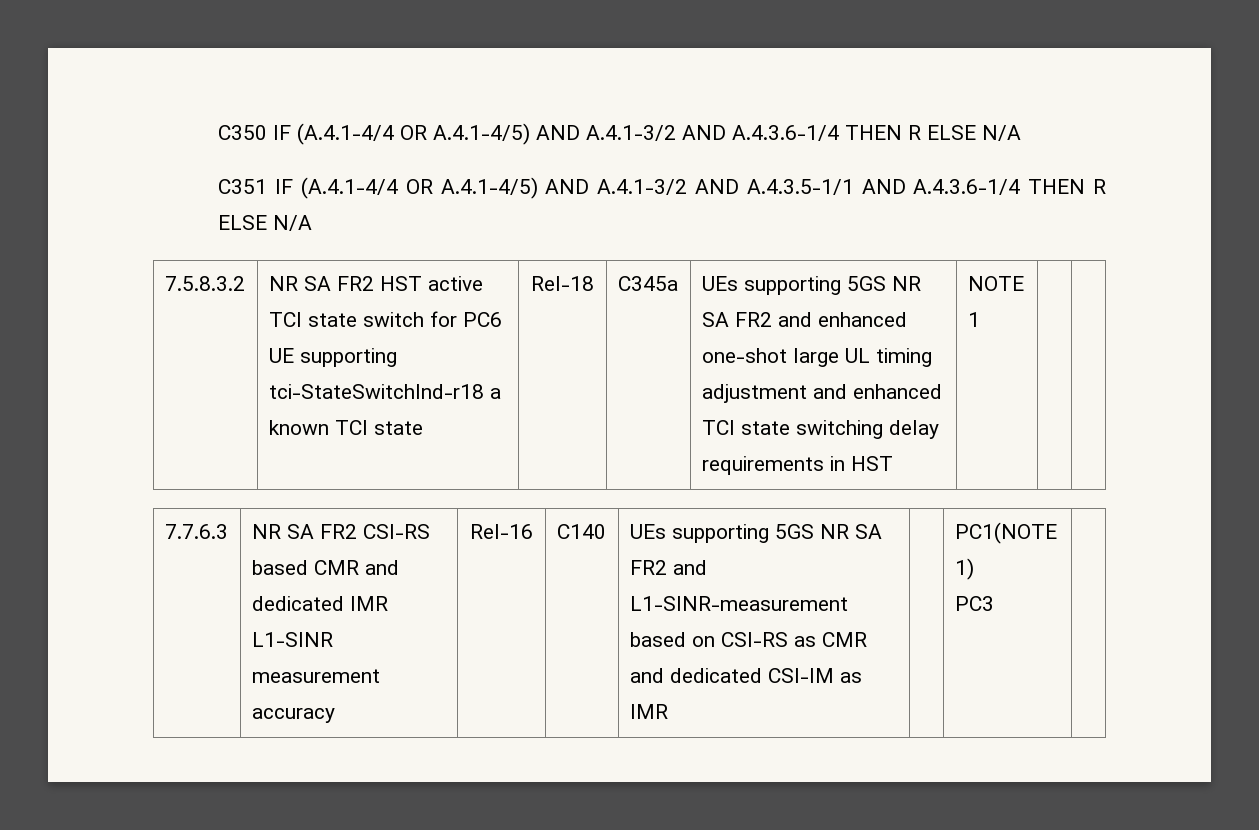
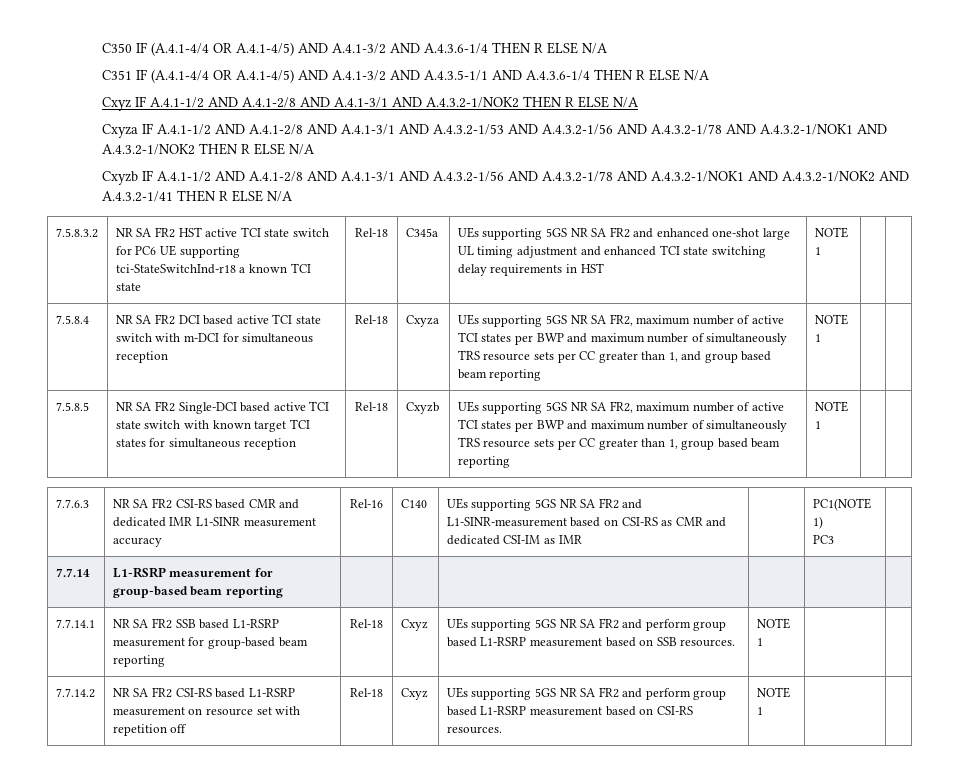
(313, 223) none -> [101,96,639,111] [101,123,887,138] [101,143,315,155] [101,170,909,185] [101,190,293,202] // Cxyz IF A.4.1-1/2 AND A.4.1-2/8 AND A.4.1-3/1 AND A.4.3.2-1/NOK2 THEN R ELSE N/A // Cxyza IF A.4.1-1/2 AND A.4.1-2/8 AND A.4.1-3/1 AND A.4.3.2-1/53 AND A.4.3.2-1/56 AND A.4.3.2-1/78 AND A.4.3.2-1/NOK1 AND A.4.3.2-1/NOK2 THEN R ELSE N/A // Cxyzb IF A.4.1-1/2 AND A.4.1-2/8 AND A.4.1-3/1 AND A.4.3.2-1/56 AND A.4.3.2-1/78 AND A.4.3.2-1/NOK1 AND A.4.3.2-1/NOK2 AND A.4.3.2-1/41 THEN R ELSE N/A
(980, 319) none -> [55,315,89,324] [115,314,321,325] [115,333,314,343] [115,351,168,363] [355,315,388,324] [405,315,439,327] [457,314,784,327] [457,332,788,345] [457,350,772,363] [457,369,542,381] [814,314,848,325] [814,334,821,342] [55,402,89,411] [115,401,330,414] [115,419,310,432] [115,438,296,450] [355,402,388,411] [405,402,439,414] [457,401,784,414] [457,419,788,432] [457,437,781,450] [457,456,510,468] [814,401,848,412] [814,421,821,429] // 7.5.8.4 | NR SA FR2 DCI based active TCI state switch with m-DCI for simultaneous reception | Rel-18 | Cxyza | UEs supporting 5GS NR SA FR2, maximum number of active TCI states per BWP and maximum number of simultaneously TRS resource sets per CC greater than 1, and group based beam reporting | NOTE 1 | | // 7.5.8.5 | NR SA FR2 Single-DCI based active TCI state switch with known target TCI states for simultaneous reception | Rel-18 | Cxyzb | UEs supporting 5GS NR SA FR2, maximum number of active TCI states per BWP and maximum number of simultaneously TRS resource sets per CC greater than 1, group based beam reporting | NOTE 1 | |
(994, 603) none -> [55,568,90,577] [112,567,273,578] [112,586,283,598] [55,619,95,628] [112,618,279,629] [112,637,308,649] [112,655,165,667] [350,619,383,628] [400,619,428,631] [446,618,727,631] [446,637,736,647] [756,618,790,629] [756,638,763,646] [55,688,95,698] [112,687,295,698] [112,706,301,716] [112,724,188,736] [350,688,383,697] [400,688,428,700] [446,687,727,700] [446,706,693,716] [446,726,502,734] [756,687,790,698] [756,707,763,715] // 7.7.14 | L1-RSRP measurement for group-based beam reporting | | | | | | // 7.7.14.1 | NR SA FR2 SSB based L1-RSRP measurement for group-based beam reporting | Rel-18 | Cxyz | UEs supporting 5GS NR SA FR2 and perform group based L1-RSRP measurement based on SSB resources. | NOTE 1 | | // 7.7.14.2 | NR SA FR2 CSI-RS based L1-RSRP measurement on resource set with repetition off | Rel-18 | Cxyz | UEs supporting 5GS NR SA FR2 and perform group based L1-RSRP measurement based on CSI-RS resources. | NOTE 1 | |

